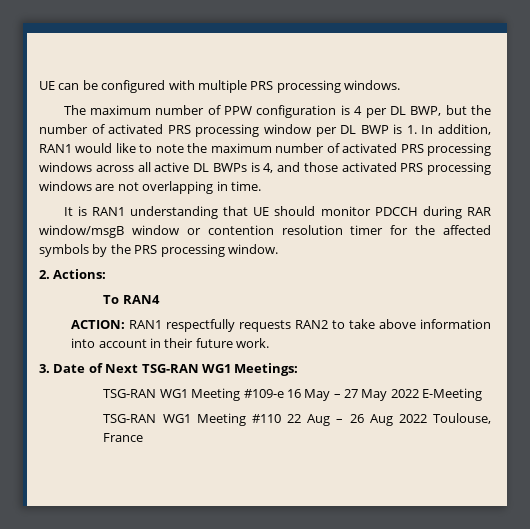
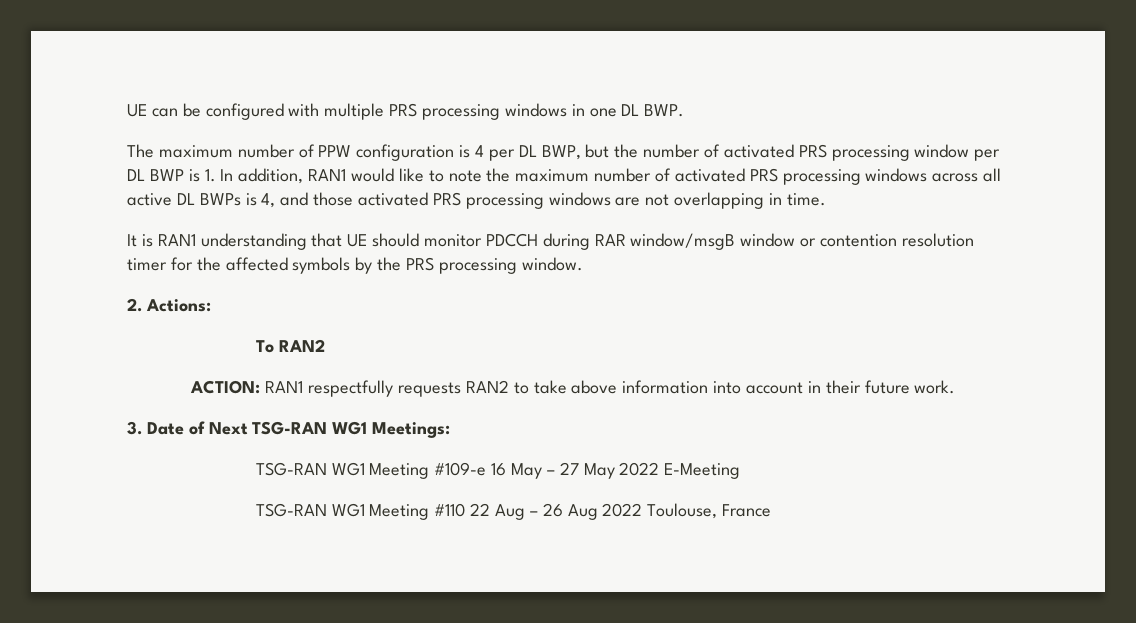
[344,80,400,90] windows. -> [504,103,685,117] windows in one DL BWP.
[122,295,160,304] RAN4 -> [278,339,325,352] RAN2

